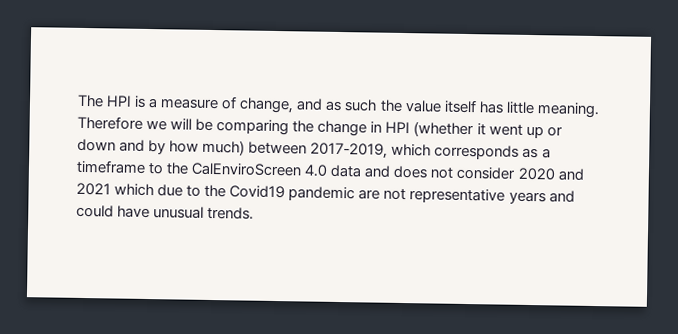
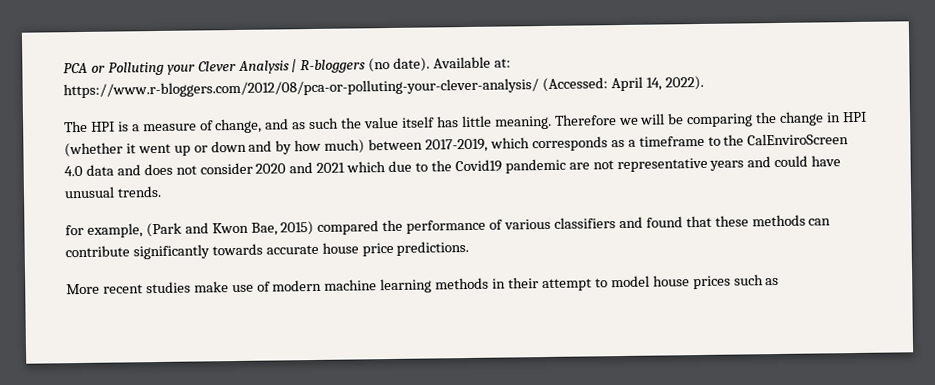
(77, 101) none -> [63,56,512,76] [63,75,704,99] PCA or Polluting your Clever Analysis | R-bloggers (no date). Available at: https://www.r-bloggers.com/2012/08/pca-or-polluting-your-clever-analysis/ (Accessed: April 14, 2022). //
(255, 213) none -> [65,214,832,238] [65,240,470,260] [66,274,780,295] // for example, (Park and Kwon Bae, 2015) compared the performance of various classifiers and found that these methods can contribute significantly towards accurate house price predictions. // More recent studies make use of modern machine learning methods in their attempt to model house prices such as

